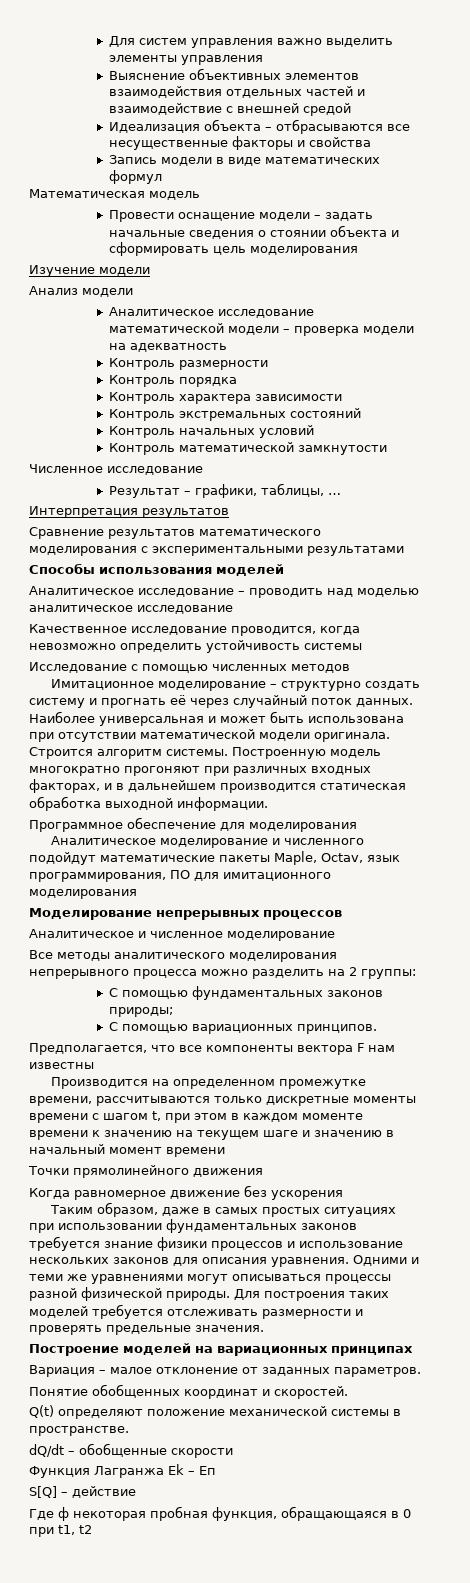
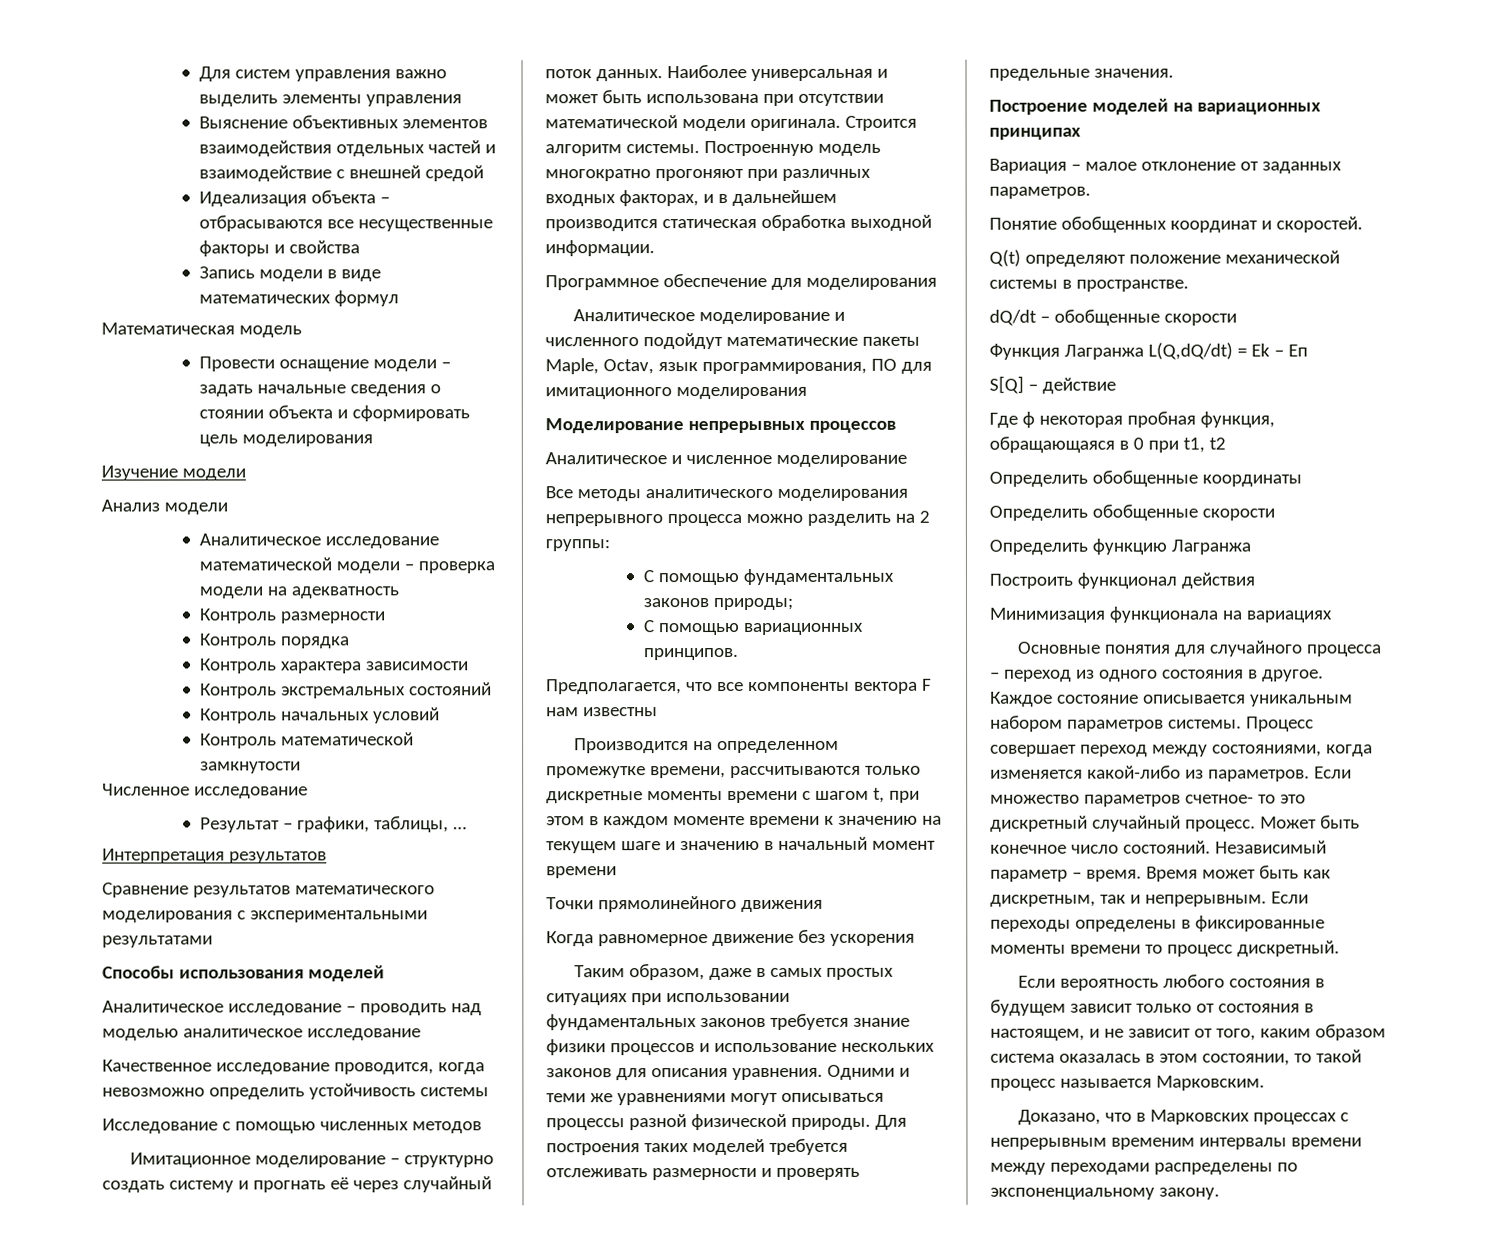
(164, 1472) none -> [1147,342,1247,360] L(Q,dQ/dt) =
(92, 1529) none -> [989,470,1302,487] [989,504,1275,521] [989,538,1251,555] [989,572,1255,589] [989,606,1332,623] [1017,640,1382,657] [990,669,1324,682] [990,691,1353,707] [990,715,1314,732] [990,744,1373,757] [990,765,1352,782] [990,794,1306,807] [990,815,1360,832] [990,840,1327,854] [990,865,1331,882] [990,891,1309,907] [990,915,1325,932] [990,940,1340,957] [1017,974,1325,991] [990,999,1314,1016] [990,1024,1386,1041] [990,1049,1362,1066] [990,1075,1265,1091] [1017,1109,1349,1125] [990,1137,1362,1150] [990,1162,1298,1175] [990,1187,1220,1200] // Определить обобщенные координаты // Определить обобщенные скорости // Определить функцию Лагранжа // Построить функционал действия // Минимизация функционала на вариациях // Основные понятия для случайного процесса – переход из одного состояния в другое. Каждое состояние описывается уникальным набором параметров системы. Процесс совершает переход между состояниями, когда изменяется какой-либо из параметров. Если множество параметров счетное- то это дискретный случайный процесс. Может быть конечное число состояний. Независимый параметр – время. Время может быть как дискретным, так и непрерывным. Если переходы определены в фиксированные моменты времени то процесс дискретный. // Если вероятность любого состояния в будущем зависит только от состояния в настоящем, и не зависит от того, каким образом система оказалась в этом состоянии, то такой процесс называется Марковским. // Доказано, что в Марковских процессах с непрерывным временим интервалы времени между переходами распределены по экспоненциальному закону.

